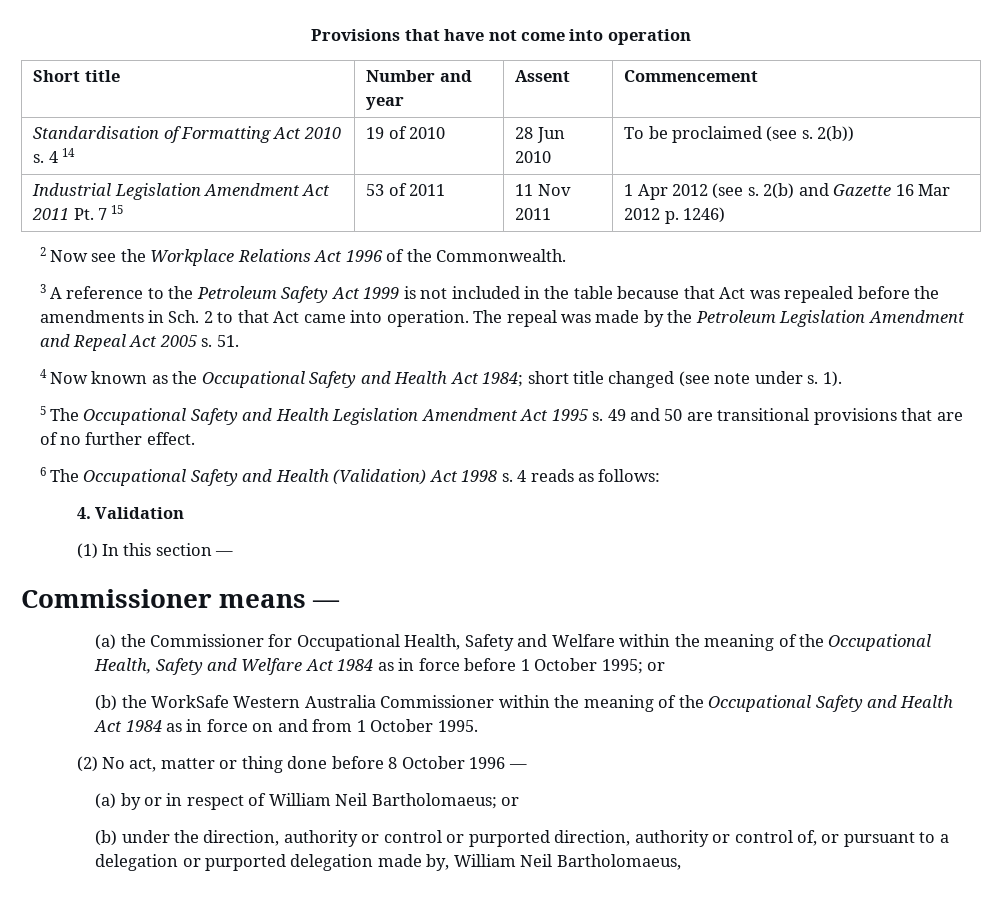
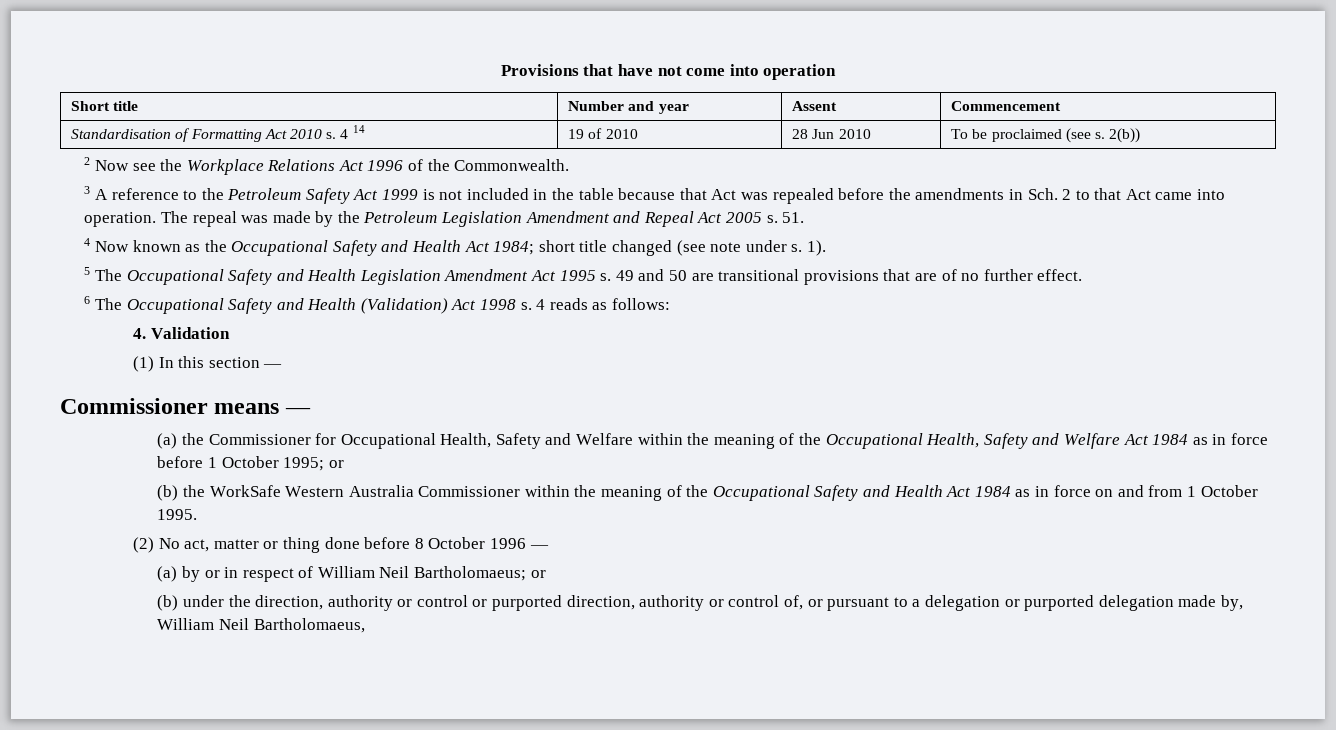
[32,183,331,200] [32,205,124,220] [366,183,446,196] [515,184,571,196] [515,208,552,220] [624,183,951,200] [624,207,726,224] // Industrial Legislation Amendment Act 2011 Pt. 7 15 | 53 of 2011 | 11 Nov 2011 | 1 Apr 2012 (see s. 2(b) and Gazette 16 Mar 2012 p. 1246) -> (1141, 135) none

